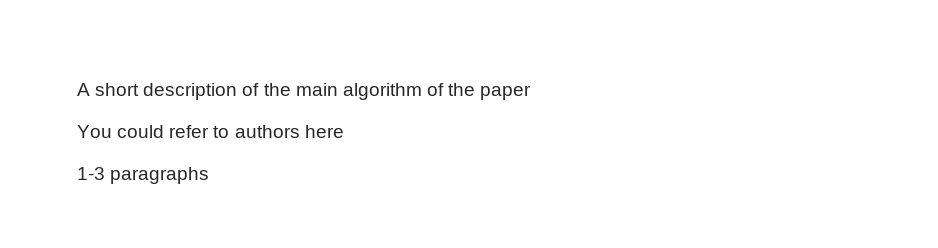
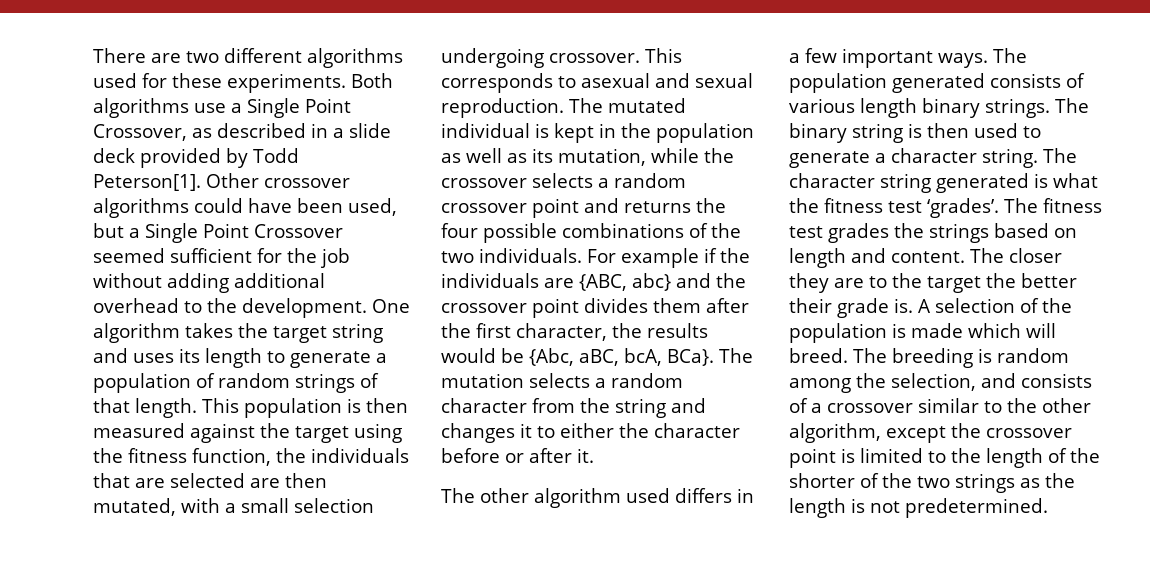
[77,83,532,100] [77,125,344,138] [77,167,210,184] A short description of the main algorithm of the paper // You could refer to authors here // 1-3 paragraphs -> [93,48,403,68] [93,73,393,93] [93,98,351,118] [93,123,391,141] [93,148,299,168] [93,173,350,191] [93,198,397,218] [93,223,343,243] [93,248,350,268] [93,273,325,293] [93,298,410,318] [93,323,383,343] [93,348,387,368] [93,373,379,393] [93,398,408,418] [93,423,402,443] [93,448,409,466] [93,473,327,488] [93,498,374,516] [441,48,682,68] [441,73,753,93] [441,98,686,118] [441,123,754,143] [441,148,734,166] [441,173,686,188] [441,198,726,218] [441,223,741,243] [441,248,750,268] [441,273,746,291] [441,298,749,318] [441,323,708,341] [441,348,753,366] [441,373,683,388] [441,398,706,418] [441,423,740,443] [441,448,594,463] [441,488,754,508] [789,48,1027,68] [789,73,1085,93] [789,98,1089,118] [789,123,1041,143] [789,148,1077,168] [789,173,1098,193] [789,198,1102,218] [789,223,1077,243] [789,248,1062,268] [789,273,1077,293] [789,298,1072,318] [789,323,1056,343] [789,348,1069,368] [789,373,1092,393] [789,398,1091,413] [789,423,1072,443] [789,448,1100,468] [789,473,1075,493] [789,498,1048,518] There are two different algorithms used for these experiments. Both algorithms use a Single Point Crossover, as described in a slide deck provided by Todd Peterson[1]. Other crossover algorithms could have been used, but a Single Point Crossover seemed sufficient for the job without adding additional overhead to the development. One algorithm takes the target string and uses its length to generate a population of random strings of that length. This population is then measured against the target using the fitness function, the individuals that are selected are then mutated, with a small selection undergoing crossover. This corresponds to asexual and sexual reproduction. The mutated individual is kept in the population as well as its mutation, while the crossover selects a random crossover point and returns the four possible combinations of the two individuals. For example if the individuals are {ABC, abc} and the crossover point divides them after the first character, the results would be {Abc, aBC, bcA, BCa}. The mutation selects a random character from the string and changes it to either the character before or after it. // The other algorithm used differs in a few important ways. The population generated consists of various length binary strings. The binary string is then used to generate a character string. The character string generated is what the fitness test ‘grades’. The fitness test grades the strings based on length and content. The closer they are to the target the better their grade is. A selection of the population is made which will breed. The breeding is random among the selection, and consists of a crossover similar to the other algorithm, except the crossover point is limited to the length of the shorter of the two strings as the length is not predetermined.

